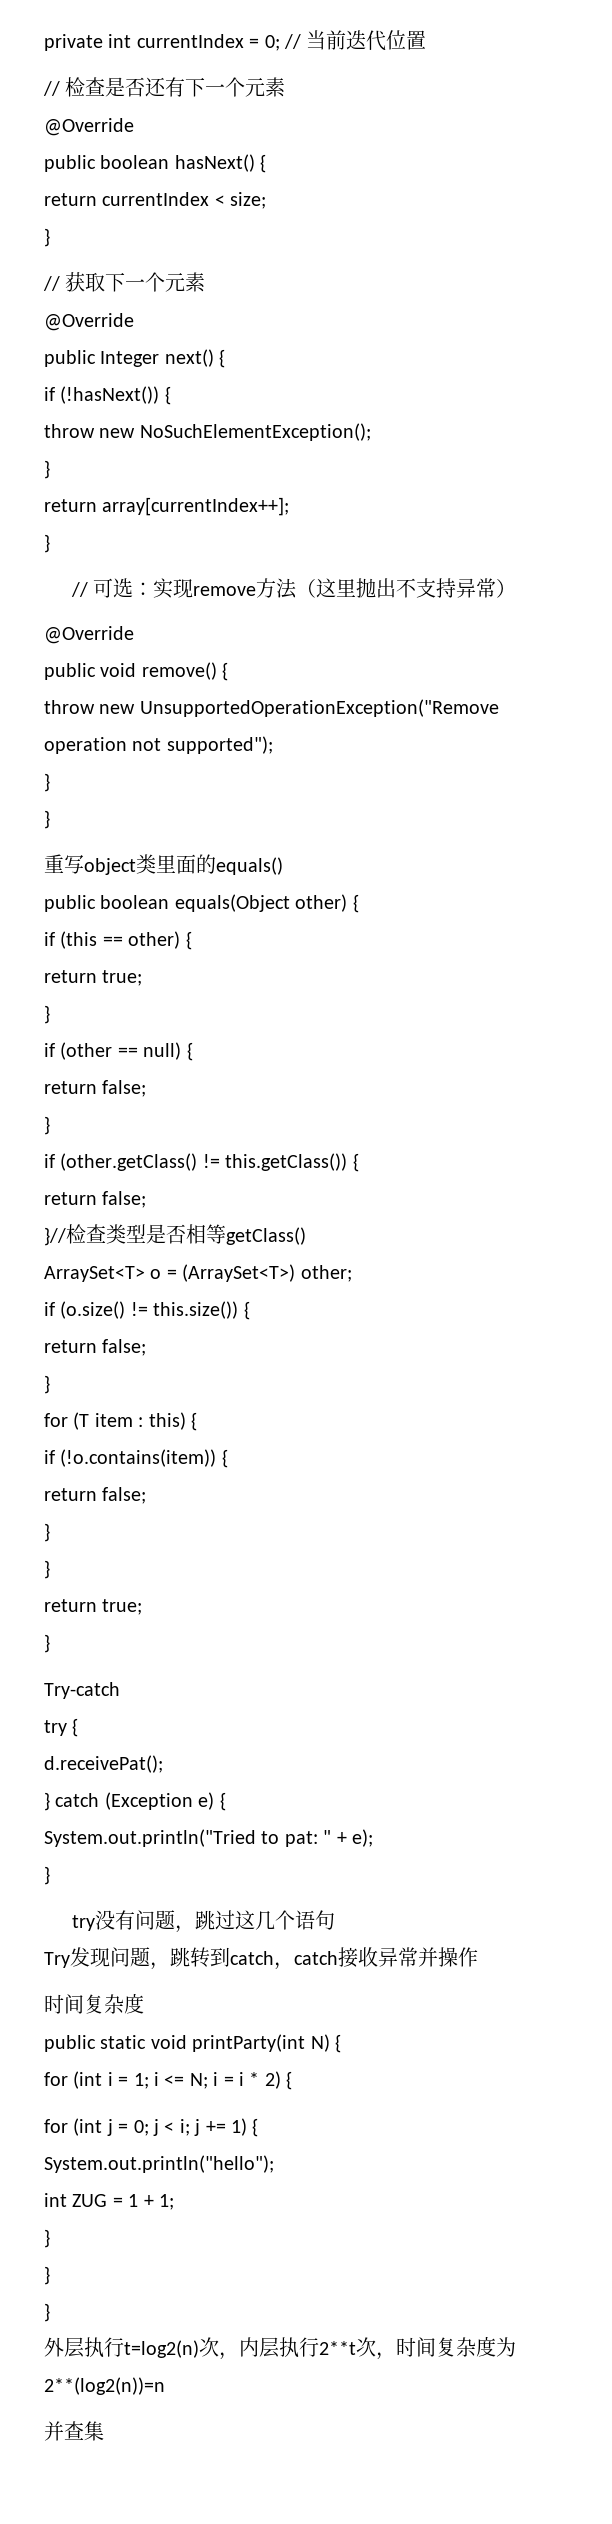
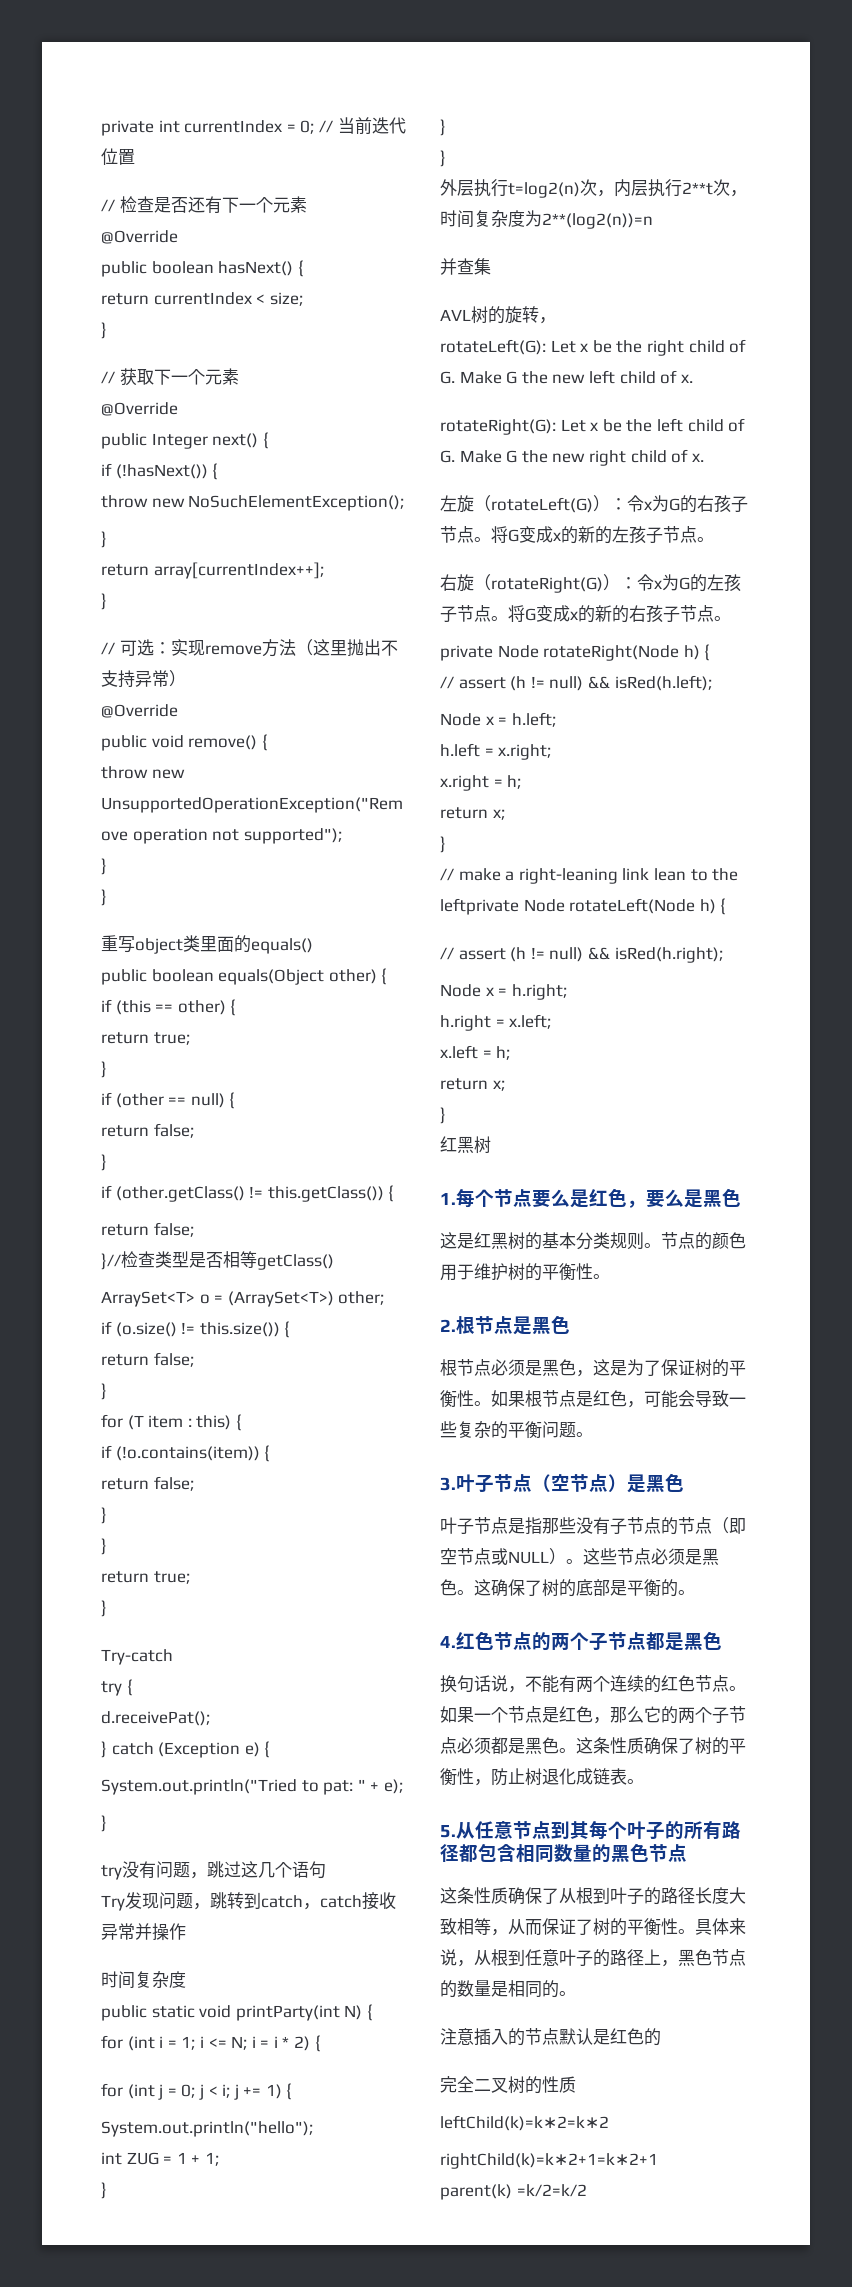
(104, 2431) none -> [440,306,556,324] [440,339,747,356] [440,370,693,384] [440,418,746,435] [440,449,704,466] [440,495,748,513] [440,526,714,544] [440,574,741,593] [440,605,731,623] [440,644,711,661] [440,675,712,691] [440,712,556,727] [440,743,552,760] [440,775,522,791] [440,807,505,820] [440,836,446,853] [440,868,739,884] [440,898,727,915] [440,947,723,963] [440,984,567,1000] [440,1014,552,1031] [440,1045,511,1060] [440,1078,505,1091] [440,1107,446,1124] [440,1136,491,1154] [440,1188,741,1208] [440,1232,746,1250] [440,1263,610,1281] [440,1315,570,1335] [440,1359,746,1377] [440,1390,746,1408] [440,1421,593,1439] [440,1473,684,1493] [440,1517,746,1535] [440,1548,719,1565] [440,1579,695,1597] [440,1631,722,1651] [440,1675,746,1693] [440,1706,746,1724] [440,1737,746,1755] [440,1768,644,1786] [440,1820,741,1840] [440,1843,687,1863] [440,1887,746,1905] [440,1918,746,1936] [440,1949,746,1967] [440,1980,576,1998] [440,2028,661,2046] [440,2076,576,2094] [440,2115,609,2131] [440,2153,658,2169] [440,2184,587,2200] // AVL树的旋转， // rotateLeft(G): Let x be the right child of G. Make G the new left child of x. // rotateRight(G): Let x be the left child of G. Make G the new right child of x. // 左旋（rotateLeft(G)）：令x为G的右孩子节点。将G变成x的新的左孩子节点。 // 右旋（rotateRight(G)）：令x为G的左孩子节点。将G变成x的新的右孩子节点。 // private Node rotateRight(Node h) { // // assert (h != null) && isRed(h.left); // Node x = h.left; // h.left = x.right; // x.right = h; // return x; // } // // make a right-leaning link lean to the leftprivate Node rotateLeft(Node h) { // // assert (h != null) && isRed(h.right); // Node x = h.right; // h.right = x.left; // x.left = h; // return x; // } // 红黑树 // 1.每个节点要么是红色，要么是黑色 // 这是红黑树的基本分类规则。节点的颜色用于维护树的平衡性。 // 2.根节点是黑色 // 根节点必须是黑色，这是为了保证树的平衡性。如果根节点是红色，可能会导致一些复杂的平衡问题。 // 3.叶子节点（空节点）是黑色 // 叶子节点是指那些没有子节点的节点（即空节点或NULL）。这些节点必须是黑色。这确保了树的底部是平衡的。 // 4.红色节点的两个子节点都是黑色 // 换句话说，不能有两个连续的红色节点。如果一个节点是红色，那么它的两个子节点必须都是黑色。这条性质确保了树的平衡性，防止树退化成链表。 // 5.从任意节点到其每个叶子的所有路径都包含相同数量的黑色节点 // 这条性质确保了从根到叶子的路径长度大致相等，从而保证了树的平衡性。具体来说，从根到任意叶子的路径上，黑色节点的数量是相同的。 // 注意插入的节点默认是红色的 // 完全二叉树的性质 // leftChild(k)=k∗2=k∗2 // rightChild(k)=k∗2+1=k∗2+1 // parent(k) =k/2=k/2

